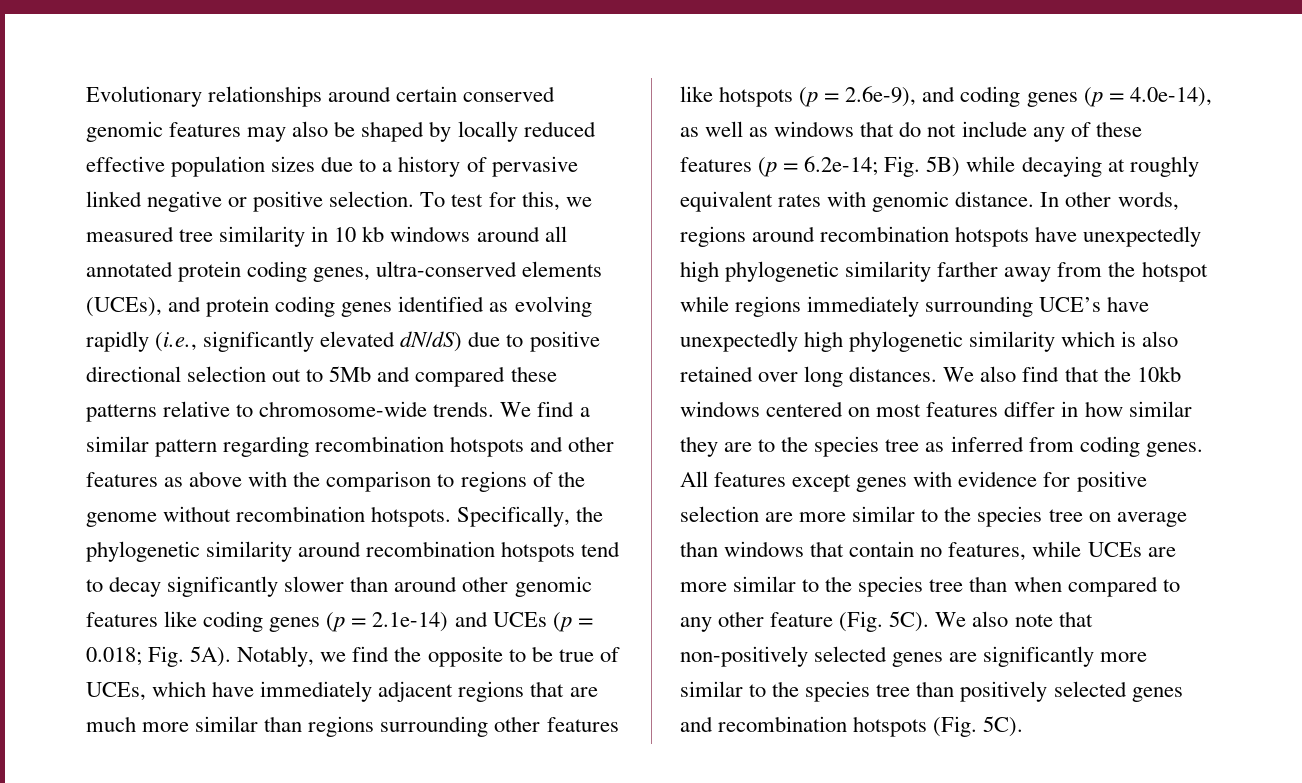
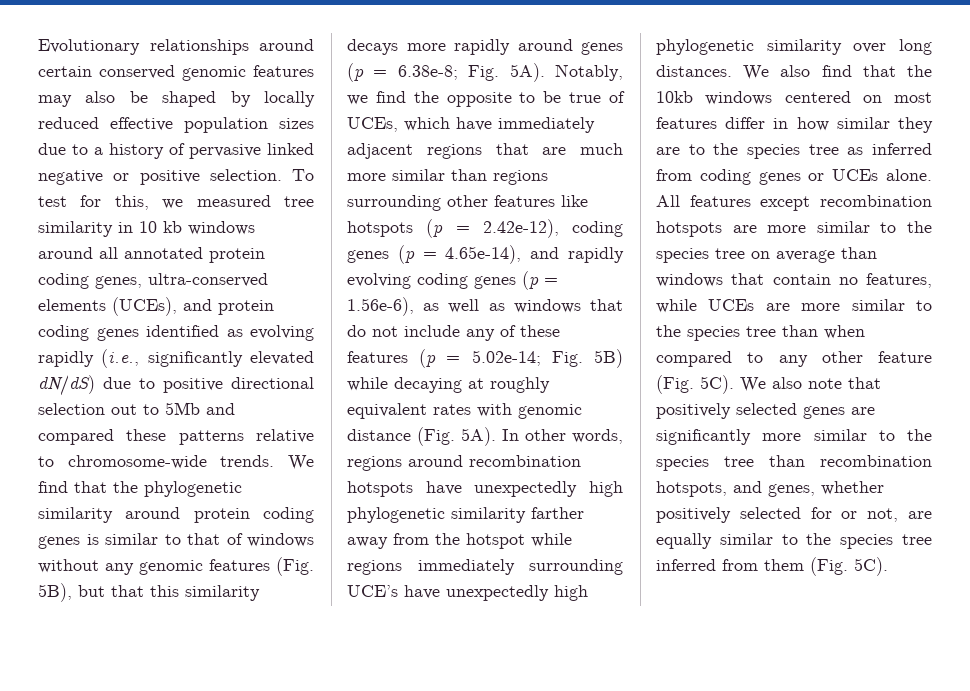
[579,407,590,417] [86,436,615,457] [86,471,585,492] [86,506,604,527] [86,541,621,562] [86,576,592,597] [86,611,593,632] [86,647,142,666] a similar pattern regarding recombination hotspots and other features as above with the comparison to regions of the genome without recombination hotspots. Specifically, the phylogenetic similarity around recombination hotspots tend to decay significantly slower than around other genomic features like coding genes (p = 2.1e-14) and UCEs (p = 0.018; -> [74,481,242,497] [38,507,314,523] [38,533,314,549] [38,557,314,576] [38,583,260,602] [347,39,623,55] [347,63,458,82] that the phylogenetic similarity around protein coding genes is similar to that of windows without any genomic features (Fig. 5B), but that this similarity decays more rapidly around genes (p = 6.38e-8;
[845,86,1212,107] 2.6e-9), and coding genes (p = 4.0e-14), -> [482,219,623,238] [347,245,624,264] [347,271,558,290] [347,297,414,316] 2.42e-12), coding genes (p = 4.65e-14), and rapidly evolving coding genes (p = 1.56e-6),
[804,156,879,176] 6.2e-14; -> [471,350,541,366] 5.02e-14;
[955,191,1035,207] distance. -> [347,427,496,446] distance (Fig. 5A).
[1061,331,1179,347] [680,366,753,382] which is also retained -> (842, 47) none
[1145,442,1203,457] [680,471,1147,492] [680,506,759,522] genes. All features except genes with evidence for positive selection -> [758,169,932,185] [656,195,932,211] [656,221,722,237] genes or UCEs alone. All features except recombination hotspots
[680,646,808,667] non-positively -> [656,403,731,419] positively
[960,681,1183,702] [680,716,928,737] positively selected genes and recombination hotspots -> [820,455,932,467] [656,481,884,497] [656,507,932,523] [656,533,932,549] [656,559,804,571] recombination hotspots, and genes, whether positively selected for or not, are equally similar to the species tree inferred from them

